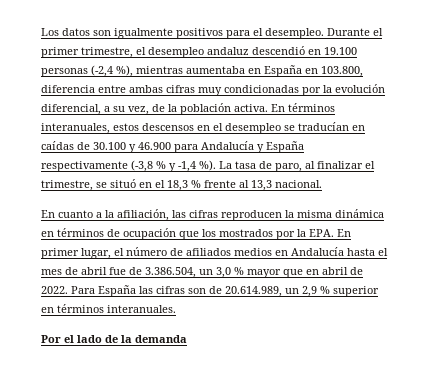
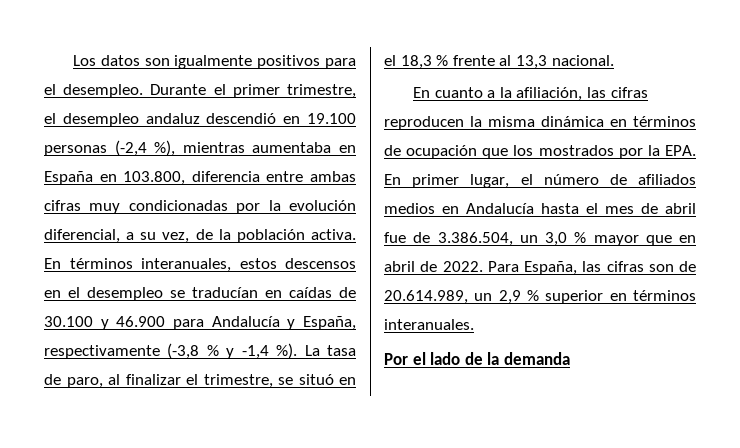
[266,141,304,153] España -> [302,316,356,330] España,
[98,285,136,297] España -> [524,261,577,275] España,

